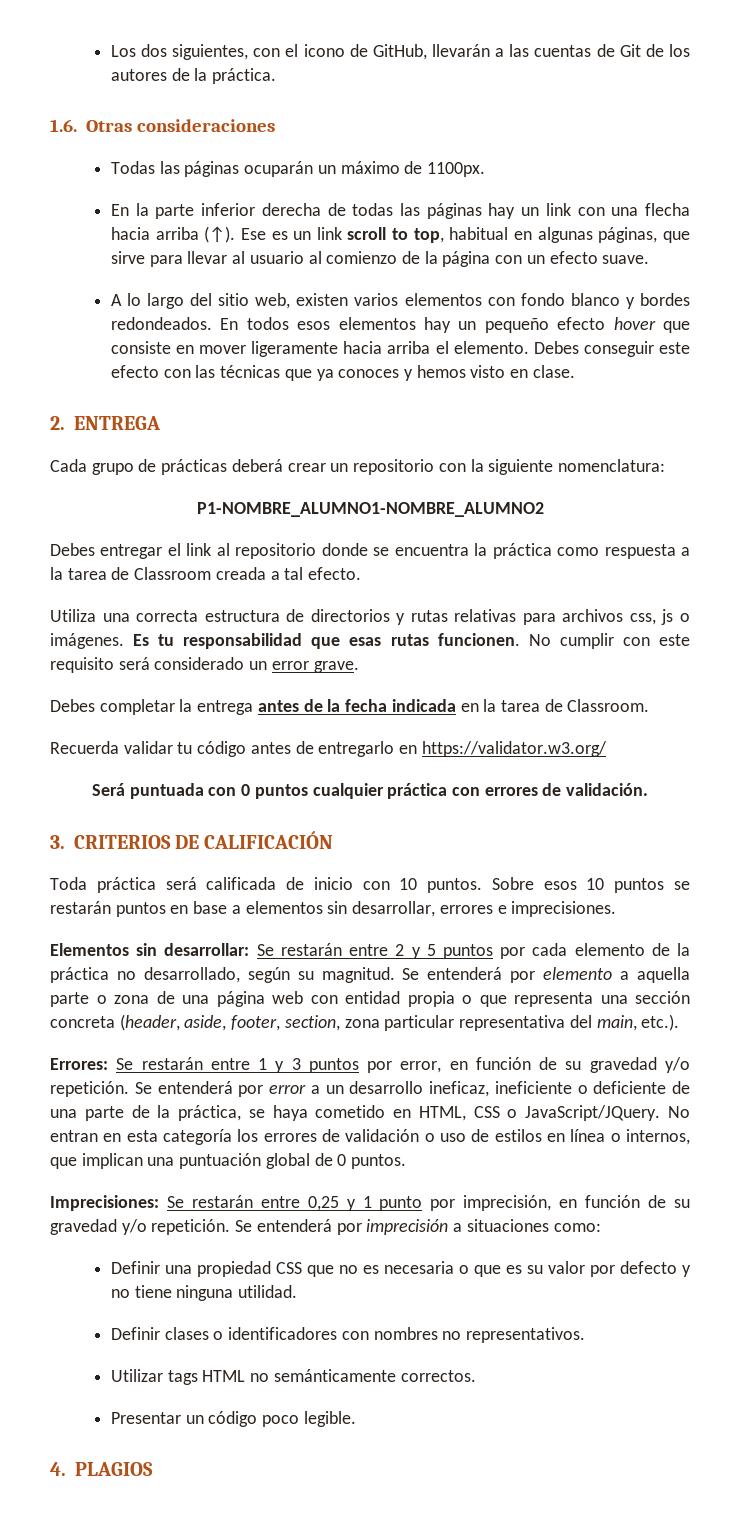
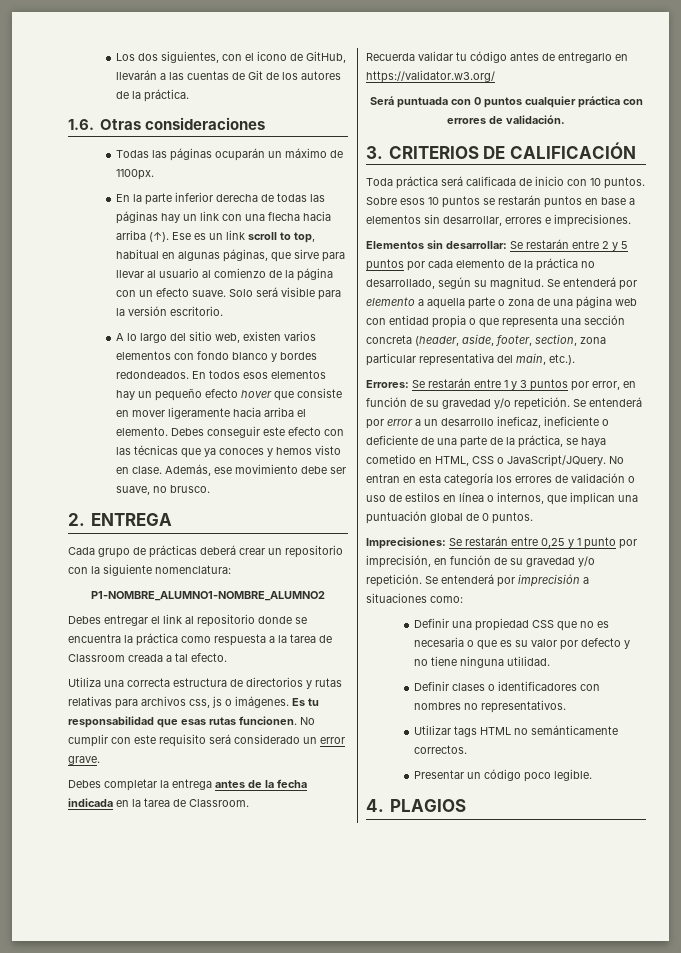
(650, 259) none -> [229,287,342,300] [116,306,224,316] Solo será visible para la versión escritorio.
(575, 371) none -> [165,464,347,476] [116,485,211,495] Además, ese movimiento debe ser suave, no brusco.

